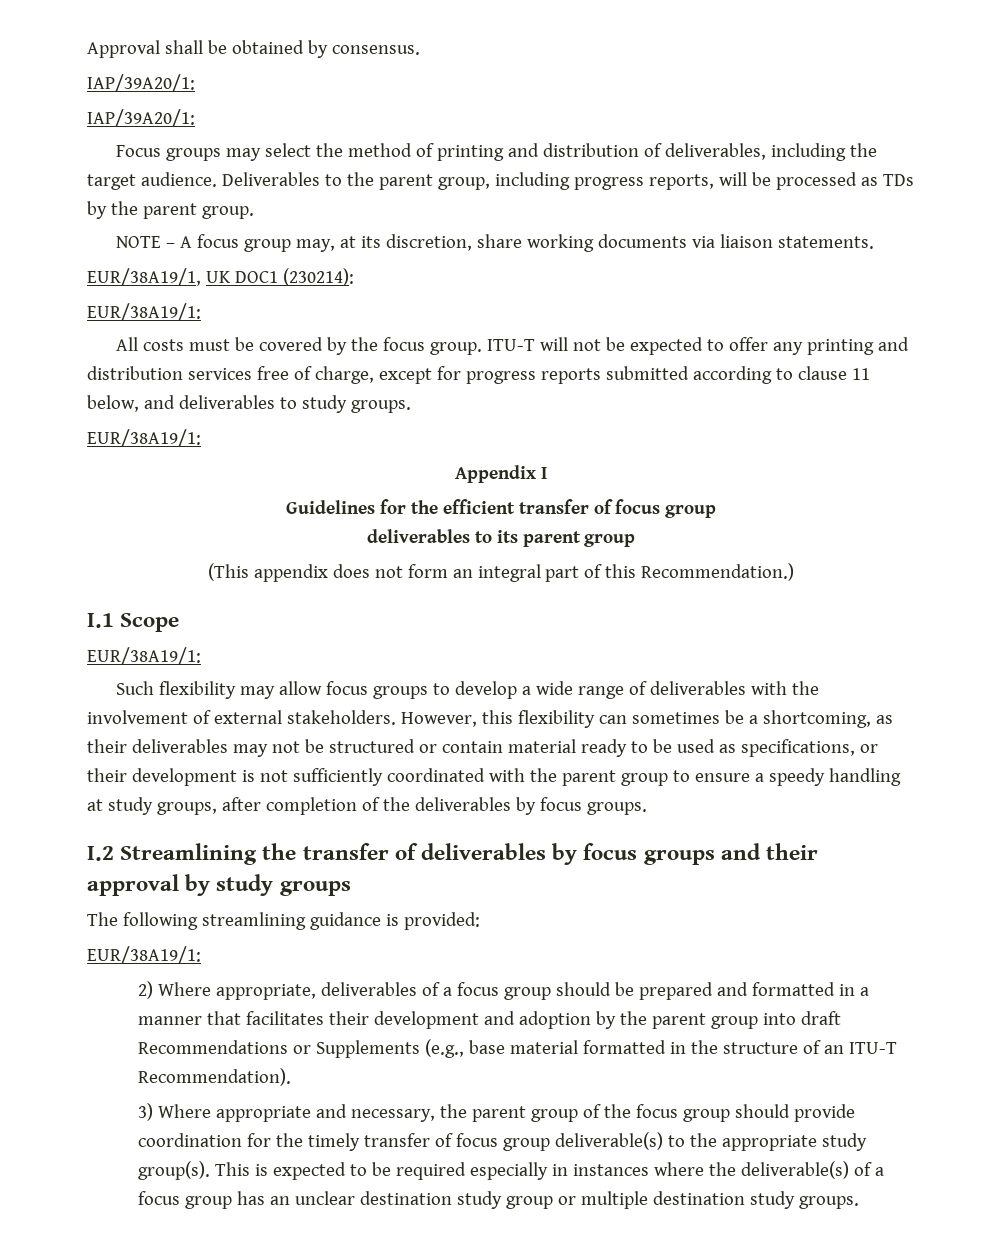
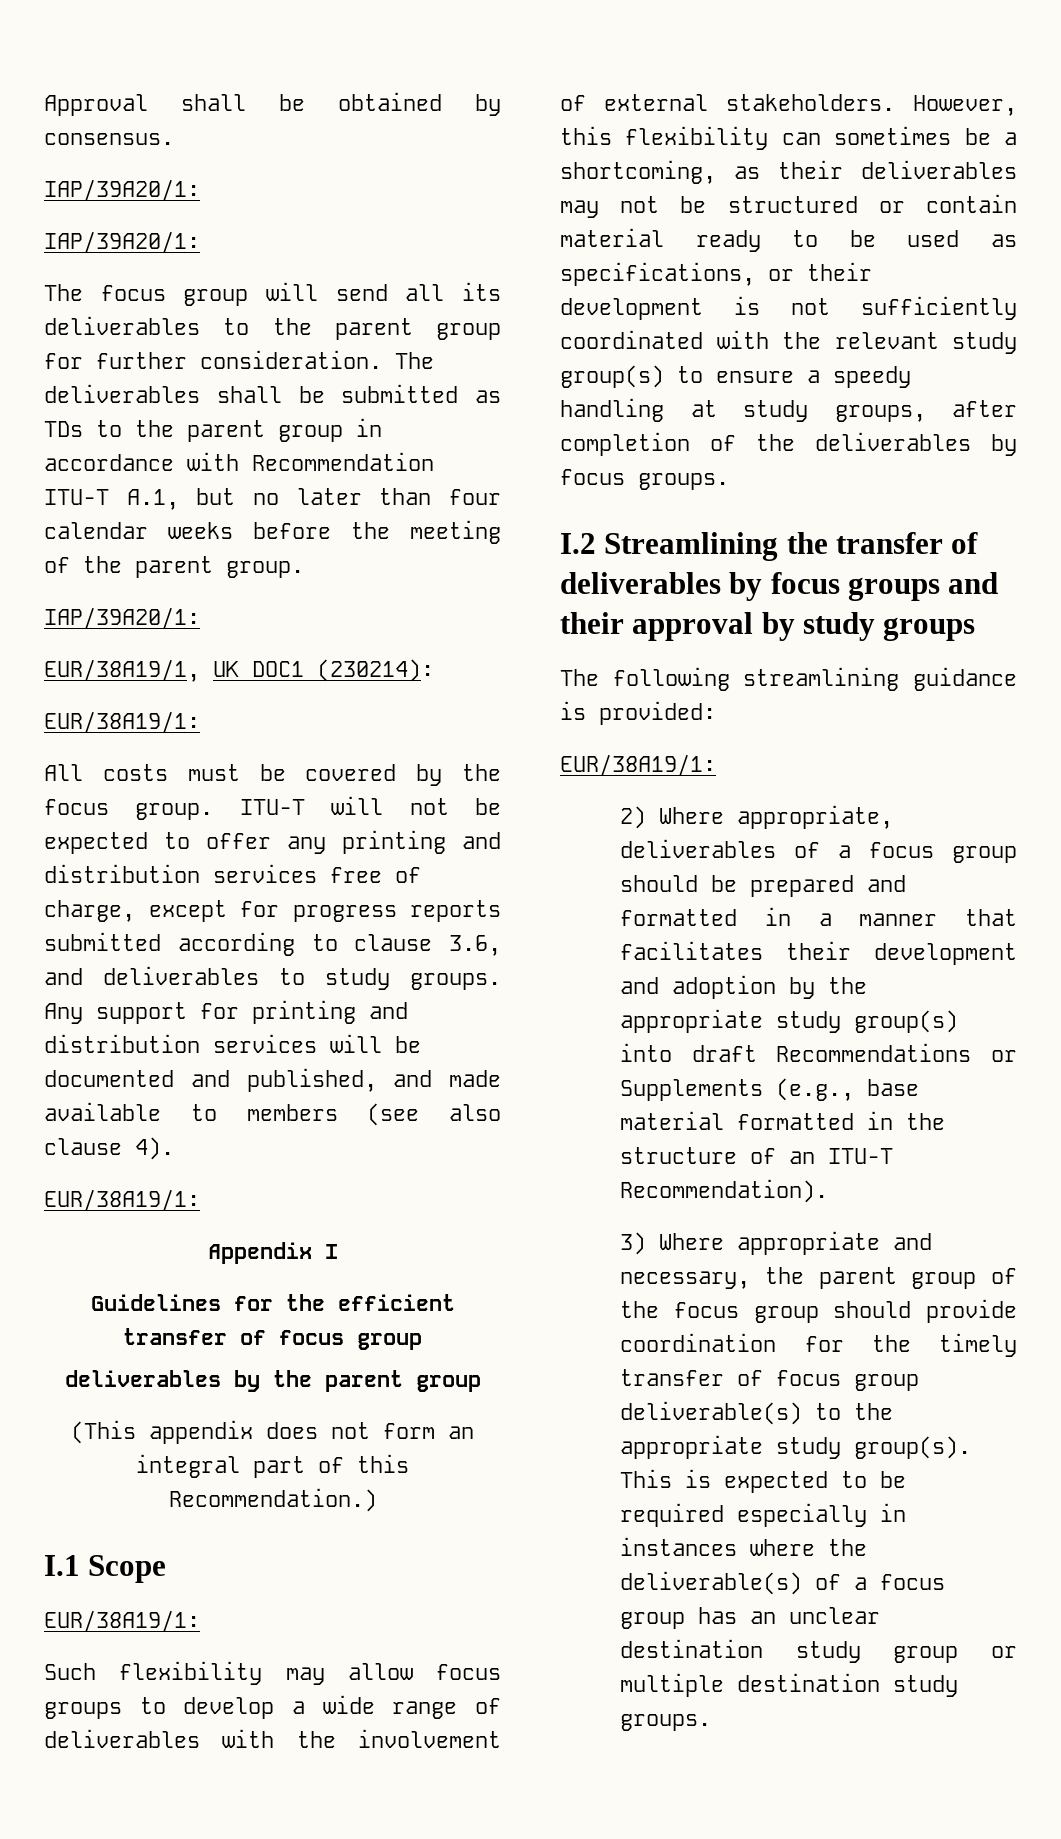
[115,143,877,161] [87,172,914,190] [87,201,254,219] [115,234,874,252] Focus groups may select the method of printing and distribution of deliverables, including the target audience. Deliverables to the parent group, including progress reports, will be processed as TDs by the parent group. // NOTE – A focus group may, at its discretion, share working documents via liaison statements. -> [44,282,502,306] [44,316,501,340] [44,350,434,369] [44,384,501,403] [44,418,382,442] [44,452,434,471] [44,488,501,510] [44,520,501,544] [44,556,304,578] [44,607,200,629] The focus group will send all its deliverables to the parent group for further consideration. The deliverables shall be submitted as TDs to the parent group in accordance with Recommendation ITU-T A.1, but no later than four calendar weeks before the meeting of the parent group. // IAP/39A20/1:
[851,368,870,380] [87,395,139,412] 11 below, -> [449,935,501,956] 3.6,
(411, 406) none -> [44,1000,408,1024] [44,1034,421,1053] [44,1068,501,1092] [44,1102,501,1126] [44,1137,174,1160] Any support for printing and distribution services will be documented and published, and made available to members (see also clause 4).
[474,530,518,543] to its -> [233,1370,312,1392] by the
[561,770,668,786] parent group -> [834,332,1017,354] [560,365,664,388] relevant study group(s)
[651,1013,758,1029] parent group -> [620,1009,959,1033] appropriate study group(s)

